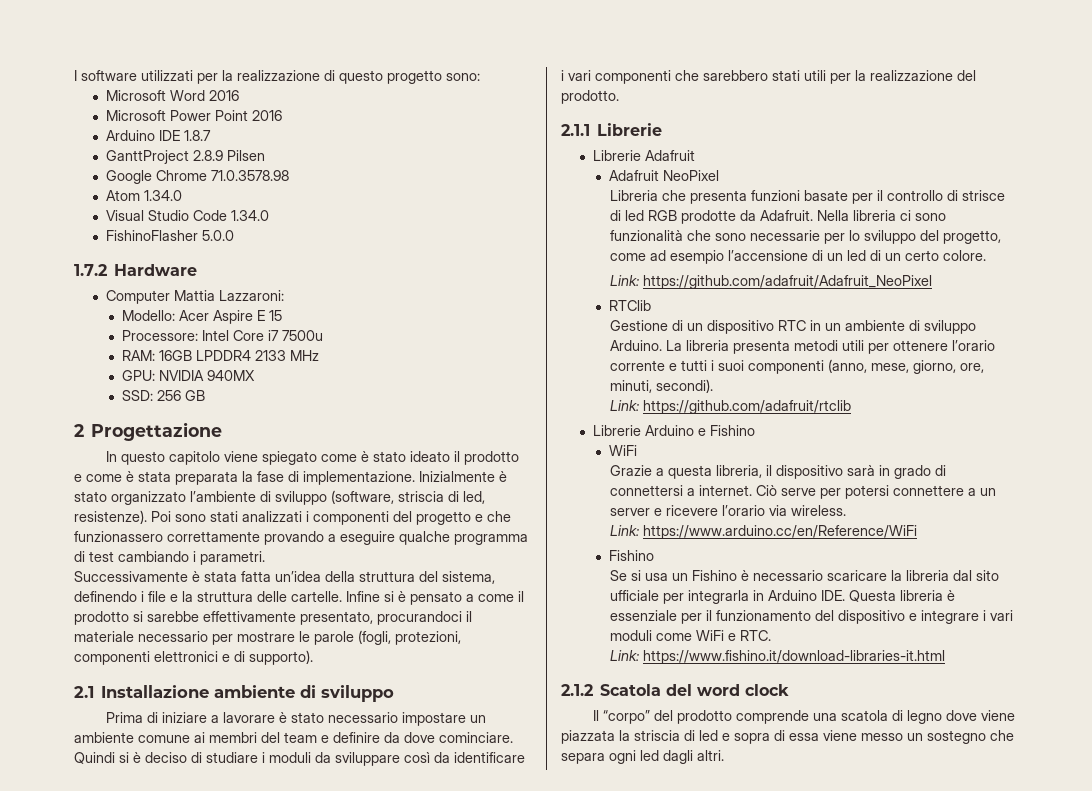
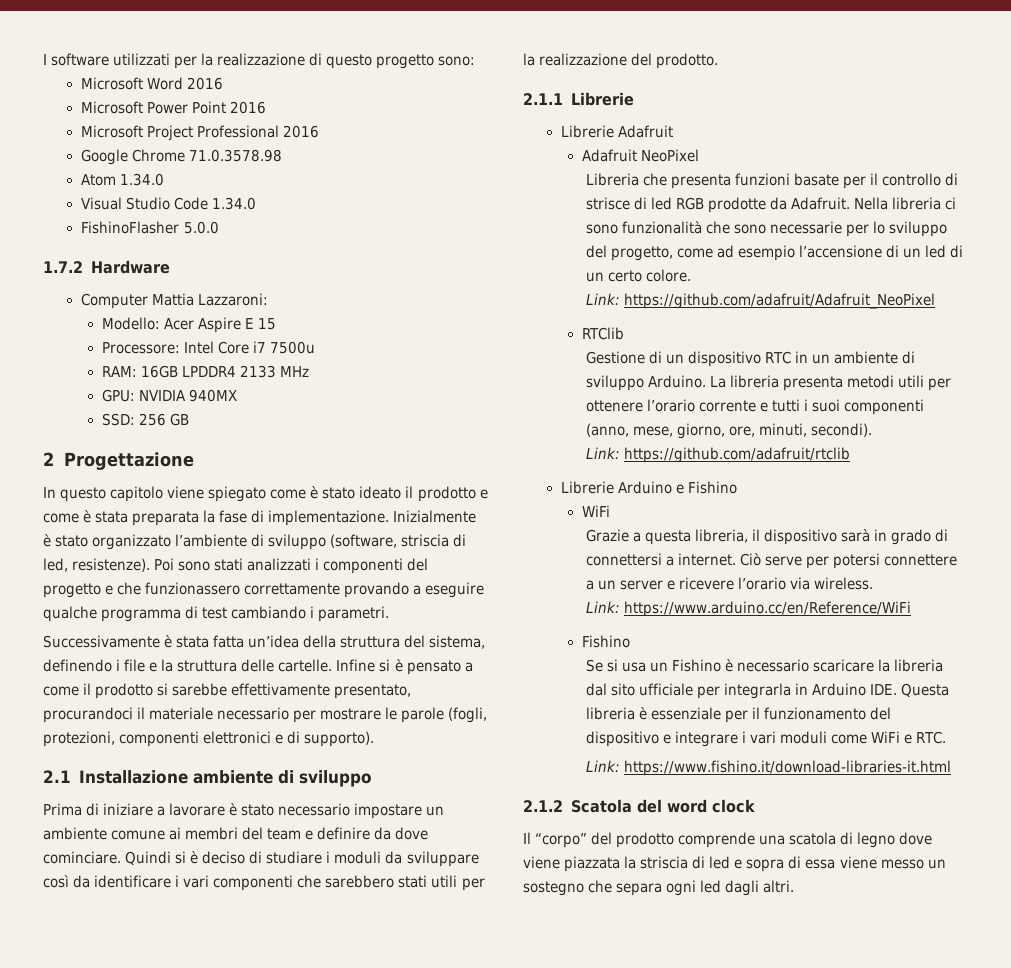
[106,130,212,141] [106,150,266,164] Arduino IDE 1.8.7 // GanttProject 2.8.9 Pilsen -> [80,125,319,141] Microsoft Project Professional 2016

